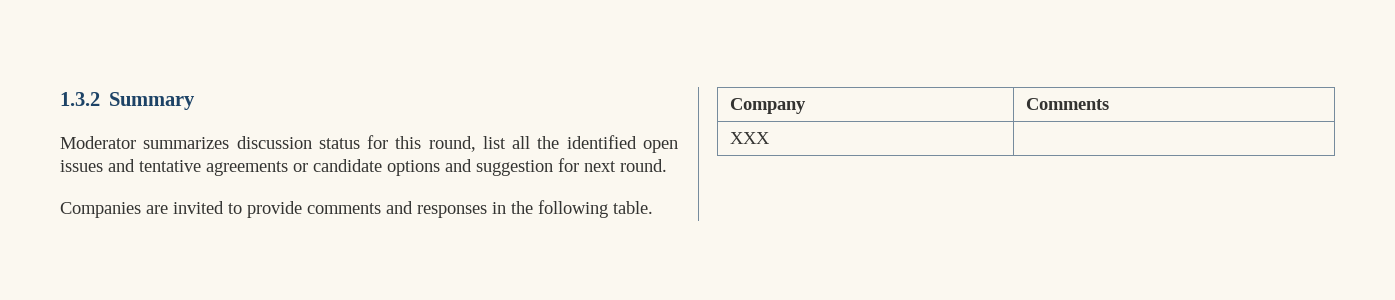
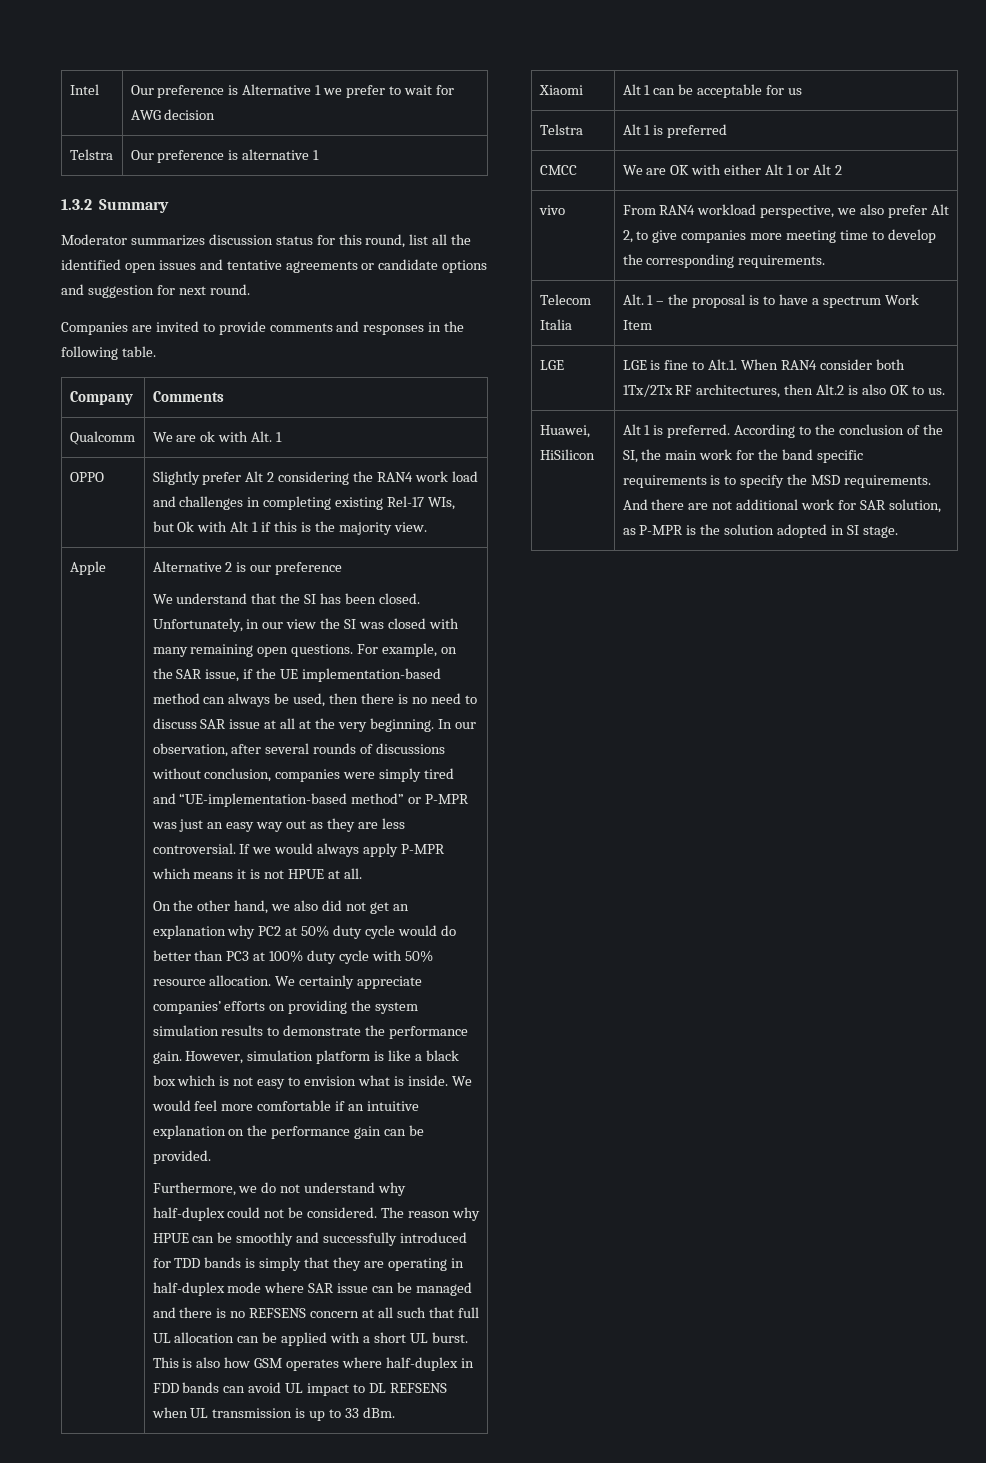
(60, 99) none -> [69,84,99,95] [130,84,454,98] [130,109,216,120] [69,149,113,160] [130,149,320,163] Intel | Our preference is Alternative 1 we prefer to wait for AWG decision // Telstra | Our preference is alternative 1 //
[729,132,770,144] XXX | -> [69,431,135,445] [152,431,283,442] [69,472,104,482] [152,471,478,485] [152,496,456,510] [152,521,427,535] [69,561,106,575] [152,561,343,575] [152,593,420,604] [152,618,459,632] [152,643,458,657] [152,668,442,682] [152,693,477,707] [152,718,476,732] [152,743,446,757] [151,768,455,782] [152,793,470,807] [151,818,405,832] [152,843,446,857] [151,868,362,879] [152,900,409,914] [152,925,456,939] [152,950,433,964] [152,975,423,989] [152,1000,419,1014] [152,1025,469,1039] [152,1050,459,1064] [152,1075,472,1089] [151,1100,420,1111] [152,1125,425,1139] [152,1150,211,1164] [152,1182,407,1196] [152,1207,480,1221] [152,1232,468,1246] [152,1257,464,1271] [152,1282,472,1296] [152,1307,479,1318] [152,1332,468,1346] [152,1357,474,1371] [152,1382,447,1396] [151,1407,395,1421] [538,85,583,95] [622,84,803,98] [539,124,583,135] [622,124,728,138] [539,165,577,175] [622,164,842,175] [538,205,565,215] [622,204,949,218] [622,229,936,243] [622,254,826,268] [539,294,591,305] [539,319,572,330] [622,294,919,308] [622,320,652,330] [539,360,564,370] [622,359,905,370] [622,384,945,398] [539,425,590,438] [539,449,595,460] [622,424,943,438] [622,449,863,463] [622,474,932,488] [622,499,941,513] [622,524,898,538] Qualcomm | We are ok with Alt. 1 // OPPO | Slightly prefer Alt 2 considering the RAN4 work load and challenges in completing existing Rel-17 WIs, but Ok with Alt 1 if this is the majority view. // Apple | Alternative 2 is our preference // We understand that the SI has been closed. Unfortunately, in our view the SI was closed with many remaining open questions. For example, on the SAR issue, if the UE implementation-based method can always be used, then there is no need to discuss SAR issue at all at the very beginning. In our observation, after several rounds of discussions without conclusion, companies were simply tired and “UE-implementation-based method” or P-MPR was just an easy way out as they are less controversial. If we would always apply P-MPR which means it is not HPUE at all. // On the other hand, we also did not get an explanation why PC2 at 50% duty cycle would do better than PC3 at 100% duty cycle with 50% resource allocation. We certainly appreciate companies’ efforts on providing the system simulation results to demonstrate the performance gain. However, simulation platform is like a black box which is not easy to envision what is inside. We would feel more comfortable if an intuitive explanation on the performance gain can be provided. // Furthermore, we do not understand why half-duplex could not be considered. The reason why HPUE can be smoothly and successfully introduced for TDD bands is simply that they are operating in half-duplex mode where SAR issue can be managed and there is no REFSENS concern at all such that full UL allocation can be applied with a short UL burst. This is also how GSM operates where half-duplex in FDD bands can avoid UL impact to DL REFSENS when UL transmission is up to 33 dBm. // Xiaomi | Alt 1 can be acceptable for us // Telstra | Alt 1 is preferred // CMCC | We are OK with either Alt 1 or Alt 2 // vivo | From RAN4 workload perspective, we also prefer Alt 2, to give companies more meeting time to develop the corresponding requirements. // Telecom Italia | Alt. 1 – the proposal is to have a spectrum Work Item // LGE | LGE is fine to Alt.1. When RAN4 consider both 1Tx/2Tx RF architectures, then Alt.2 is also OK to us. // Huawei, HiSilicon | Alt 1 is preferred. According to the conclusion of the SI, the main work for the band specific requirements is to specify the MSD requirements. And there are not additional work for SAR solution, as P-MPR is the solution adopted in SI stage.

